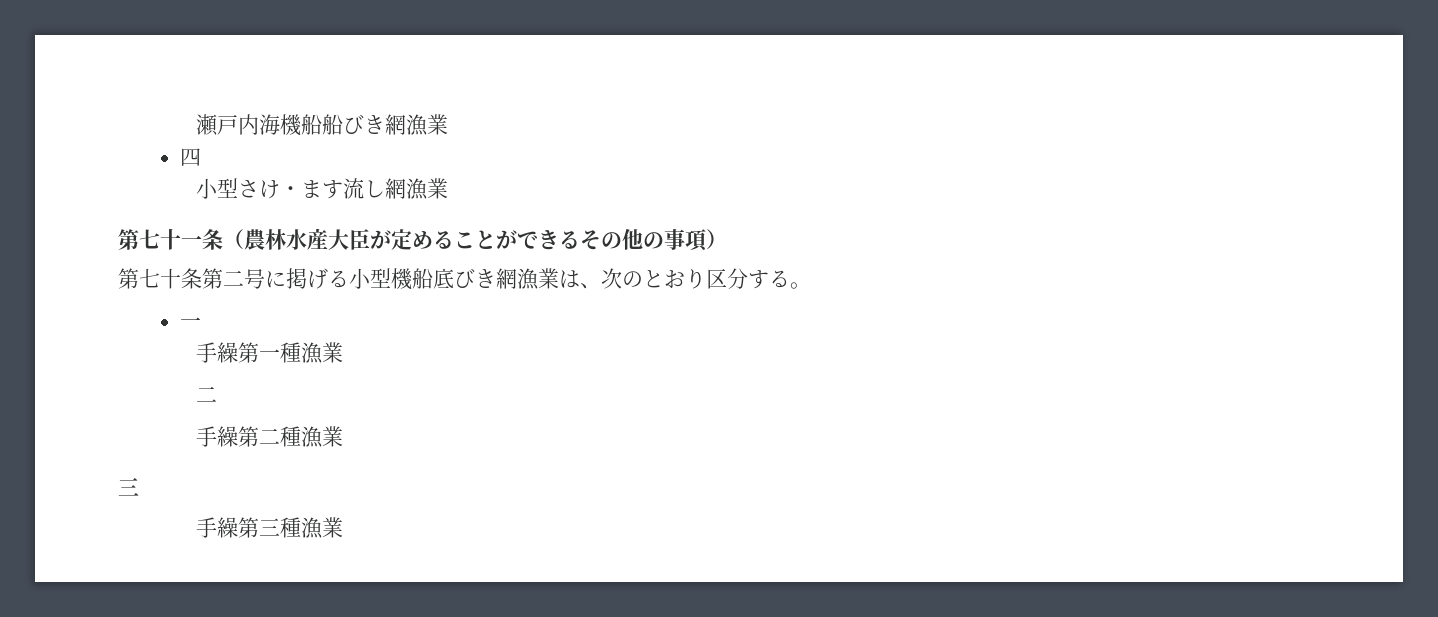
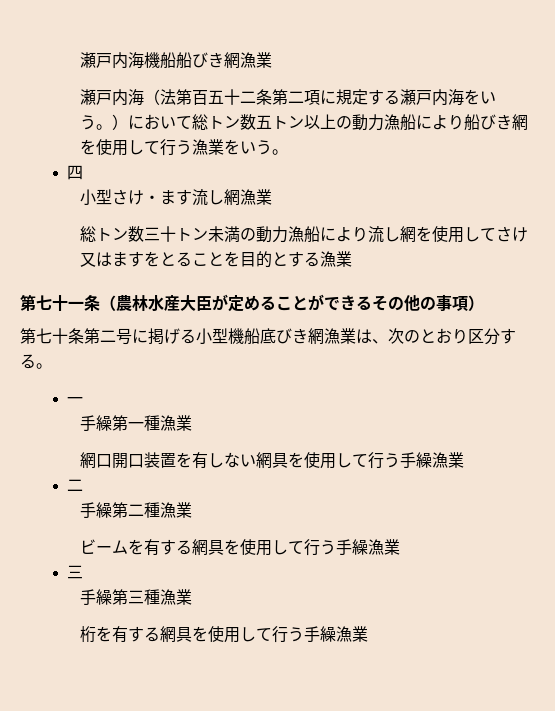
(449, 124) none -> [79,89,496,106] [79,114,528,131] [79,139,288,156] // 瀬戸内海（法第百五十二条第二項に規定する瀬戸内海をいう。）において総トン数五トン以上の動力漁船により船びき網を使用して行う漁業をいう。
(449, 188) none -> [79,226,528,243] [79,251,352,268] // 総トン数三十トン未満の動力漁船により流し網を使用してさけ又はますをとることを目的とする漁業
[196,386,218,402] [196,426,344,448] [118,477,139,496] [196,517,302,538] 二 // 手繰第二種漁業 // 三 // 手繰第三種 -> [79,452,464,469] [67,479,84,491] [79,502,192,519] [79,539,400,556] [67,565,84,579] [79,589,192,606] [79,626,336,643] 網口開口装置を有しない網具を使用して行う手繰漁業 // 二 // 手繰第二種漁業 // ビームを有する網具を使用して行う手繰漁業 // 三 // 手繰第三種漁業 // 桁を有する網具を使用して行う手繰

